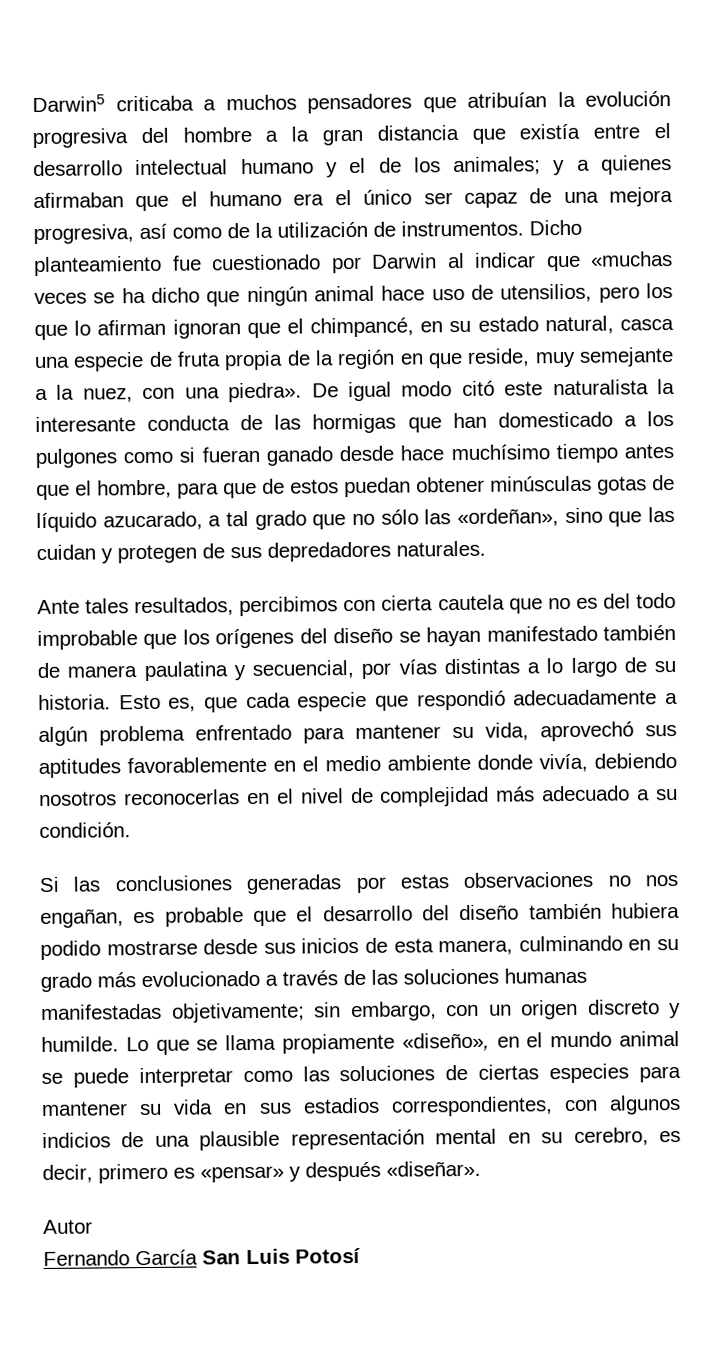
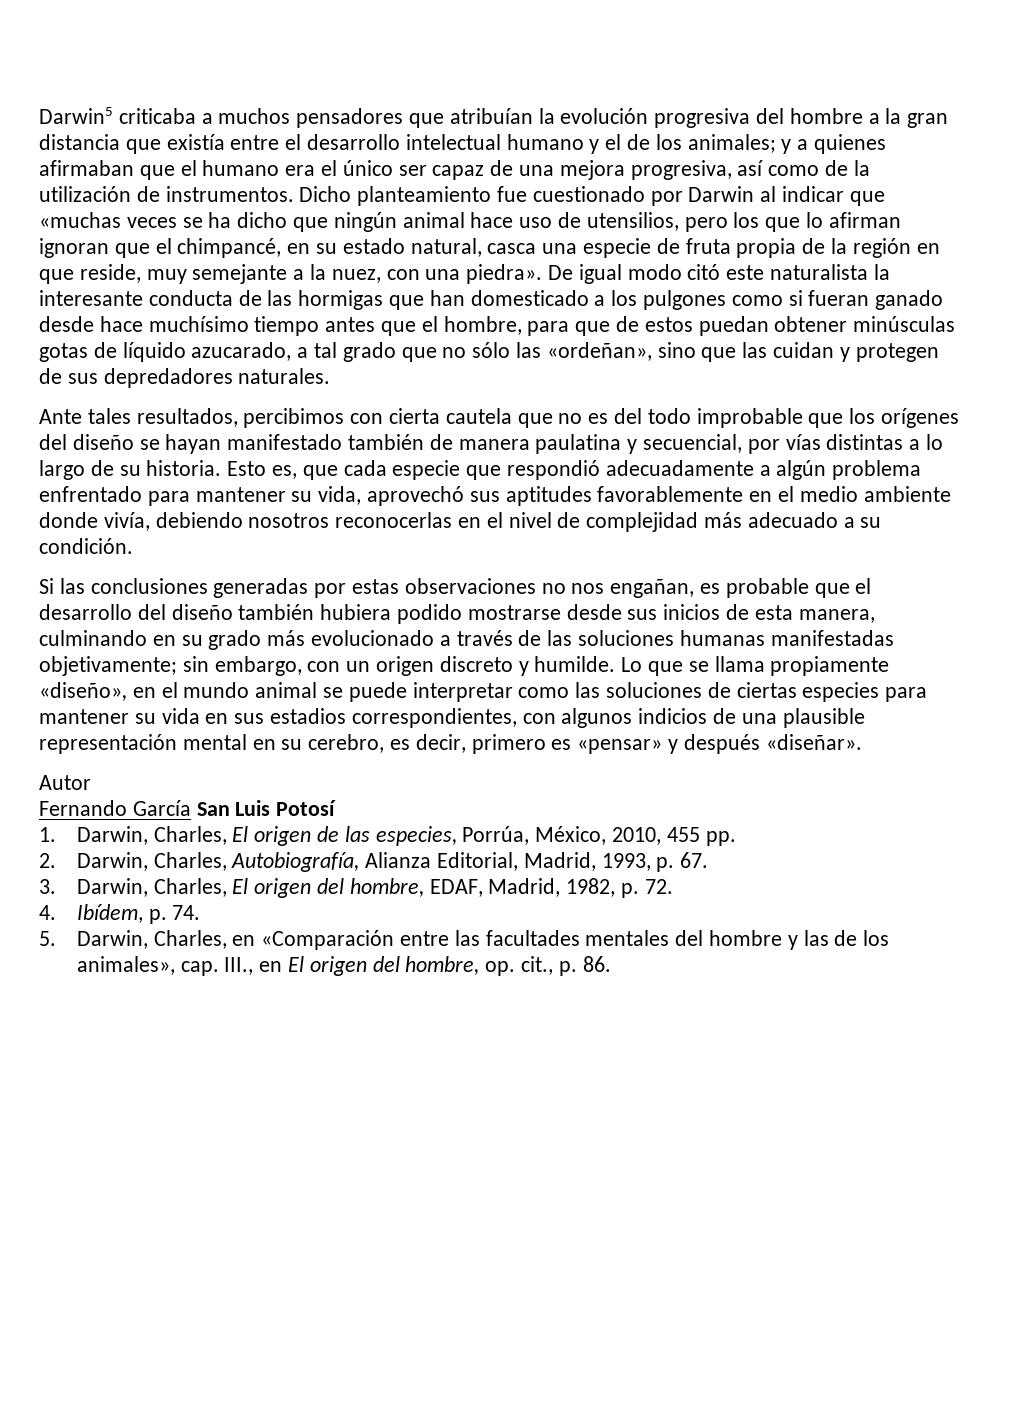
(361, 1255) none -> [39,826,736,846] [39,852,709,872] [39,878,673,898] [39,904,201,924] [39,930,890,950] [76,956,611,976] // 1. Darwin, Charles, El origen de las especies, Porrúa, México, 2010, 455 pp. // 2. Darwin, Charles, Autobiografía, Alianza Editorial, Madrid, 1993, p. 67. // 3. Darwin, Charles, El origen del hombre, EDAF, Madrid, 1982, p. 72. // 4. Ibídem, p. 74. // 5. Darwin, Charles, en «Comparación entre las facultades mentales del hombre y las de los animales», cap. III., en El origen del hombre, op. cit., p. 86.

